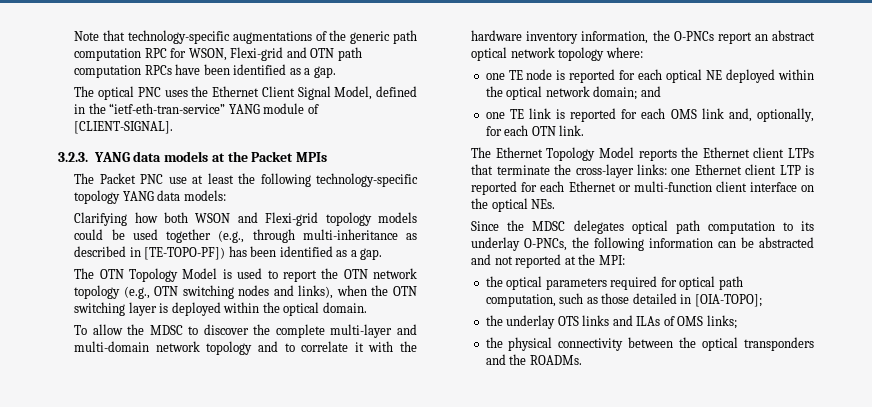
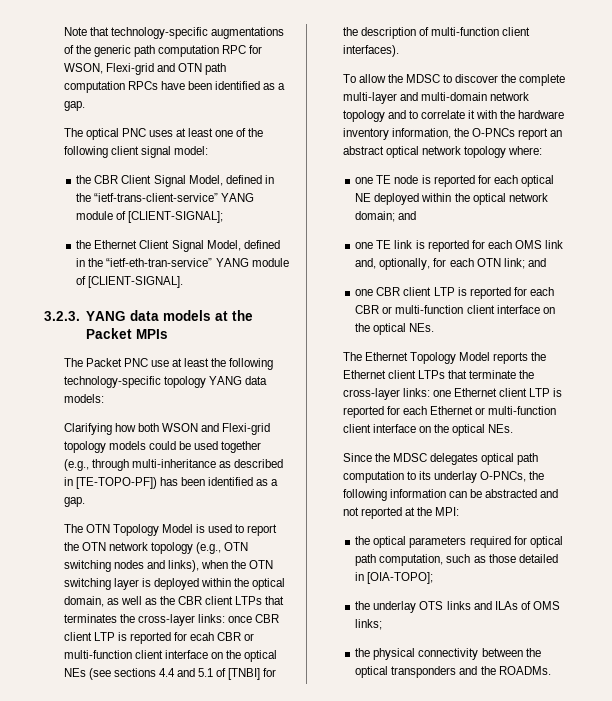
(188, 93) none -> [176,128,264,137] [63,146,208,158] [76,175,274,187] [76,193,255,202] [76,211,224,223] at least one of the following client signal model: // the CBR Client Signal Model, defined in the “ietf-trans-client-service” YANG module of [CLIENT-SIGNAL]; //
[322,302,367,313] domain. -> [63,596,285,607] [63,614,280,626] [63,632,255,644] [63,650,278,662] [63,668,277,680] [342,27,531,39] [342,45,399,57] domain, as well as the CBR client LTPs that terminates the cross-layer links: once CBR client LTP is reported for ecah CBR or multi-function client interface on the optical NEs (see sections 4.4 and 5.1 of [TNBI] for the description of multi-function client interfaces).
[559,125,585,136] link. -> [503,258,546,269] [355,287,555,299] [355,305,555,314] [355,323,435,335] link; and // one CBR client LTP is reported for each CBR or multi-function client interface on the optical NEs.

